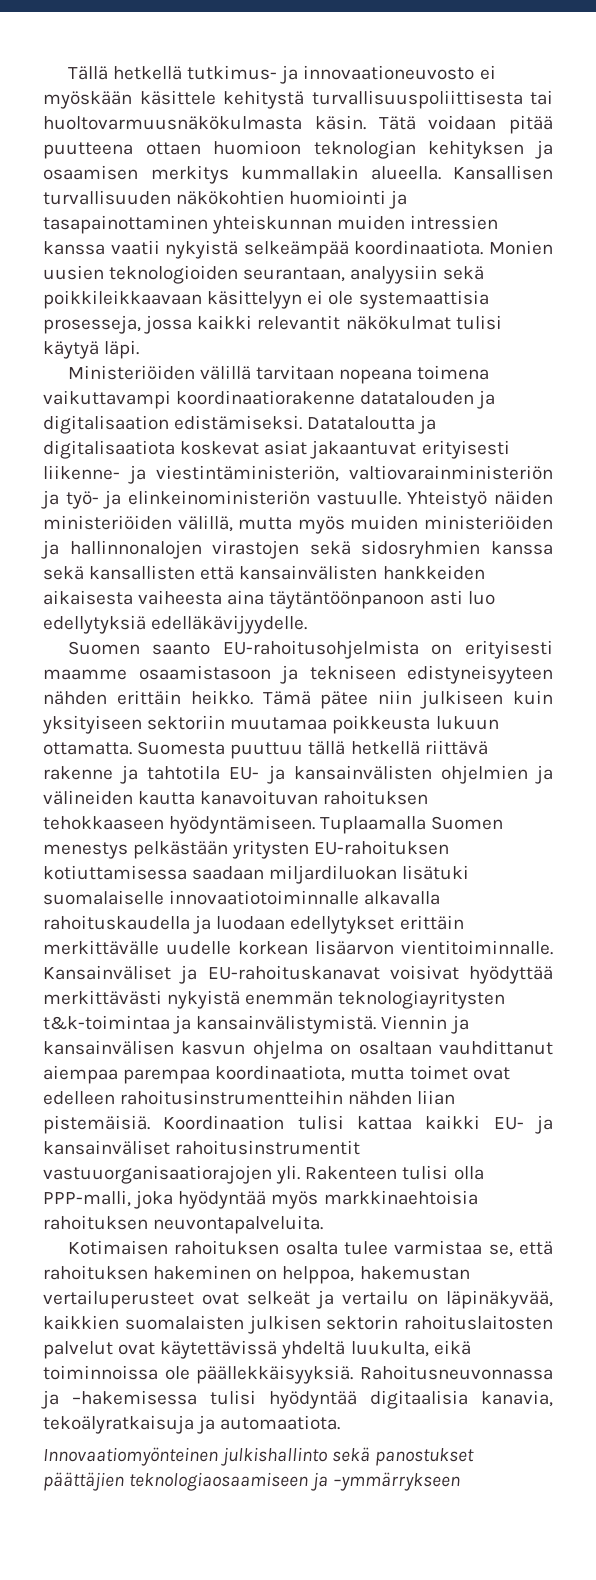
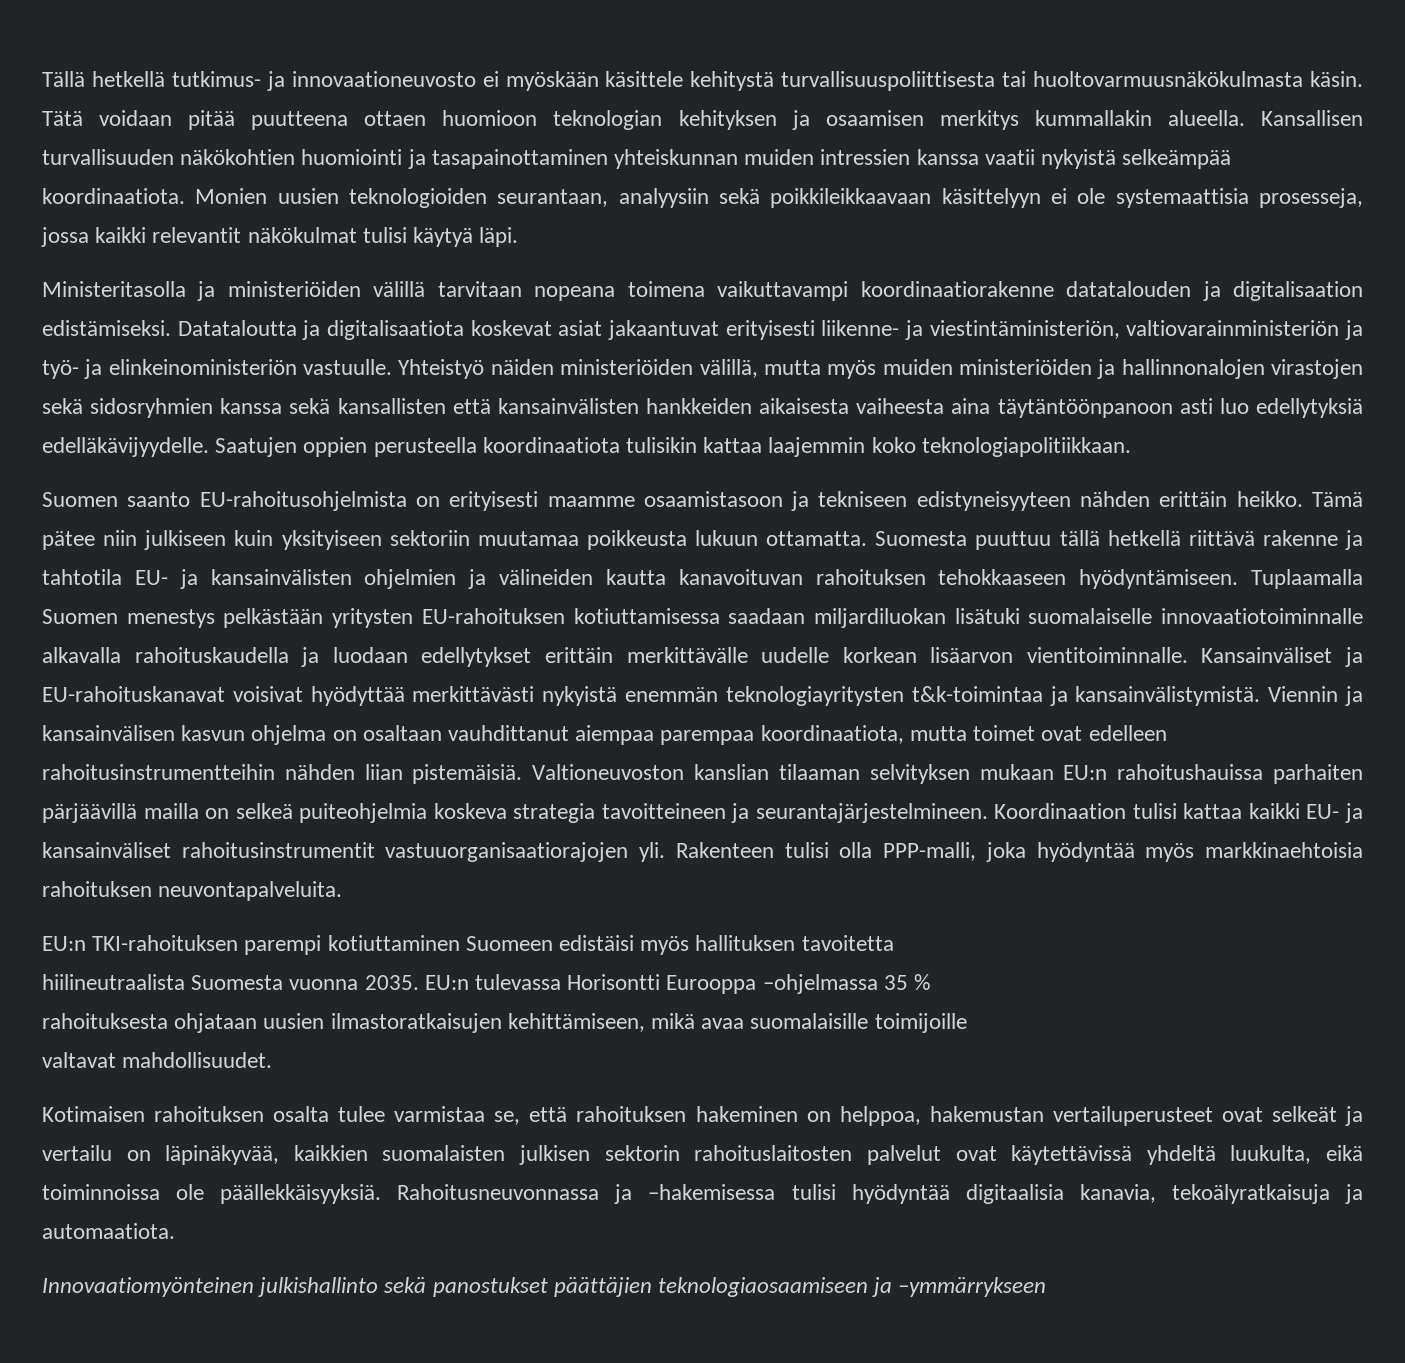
[67,365,195,380] Ministeriöiden -> [42,281,361,301] Ministeritasolla ja ministeriöiden
(308, 624) none -> [215,437,1131,457] Saatujen oppien perusteella koordinaatiota tulisikin kattaa laajemmin koko teknologiapolitiikkaan.
(150, 1124) none -> [532,764,1363,784] [42,803,988,823] Valtioneuvoston kanslian tilaaman selvityksen mukaan EU:n rahoitushauissa parhaiten pärjäävillä mailla on selkeä puiteohjelmia koskeva strategia tavoitteineen ja seurantajärjestelmineen.
(324, 1224) none -> [42,935,894,955] [42,974,931,994] [42,1013,967,1033] [42,1052,273,1068] // EU:n TKI-rahoituksen parempi kotiuttaminen Suomeen edistäisi myös hallituksen tavoitetta // hiilineutraalista Suomesta vuonna 2035. EU:n tulevassa Horisontti Eurooppa –ohjelmassa 35 % // rahoituksesta ohjataan uusien ilmastoratkaisujen kehittämiseen, mikä avaa suomalaisille toimijoille // valtavat mahdollisuudet.

